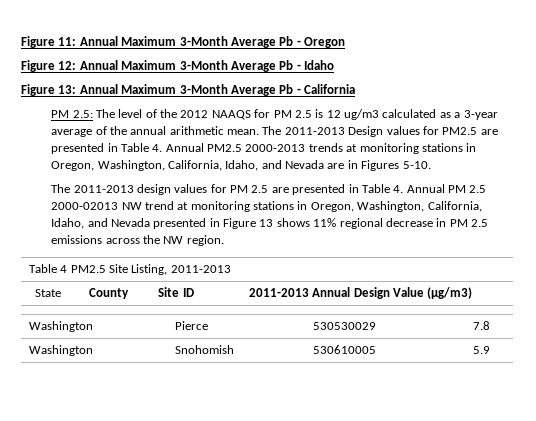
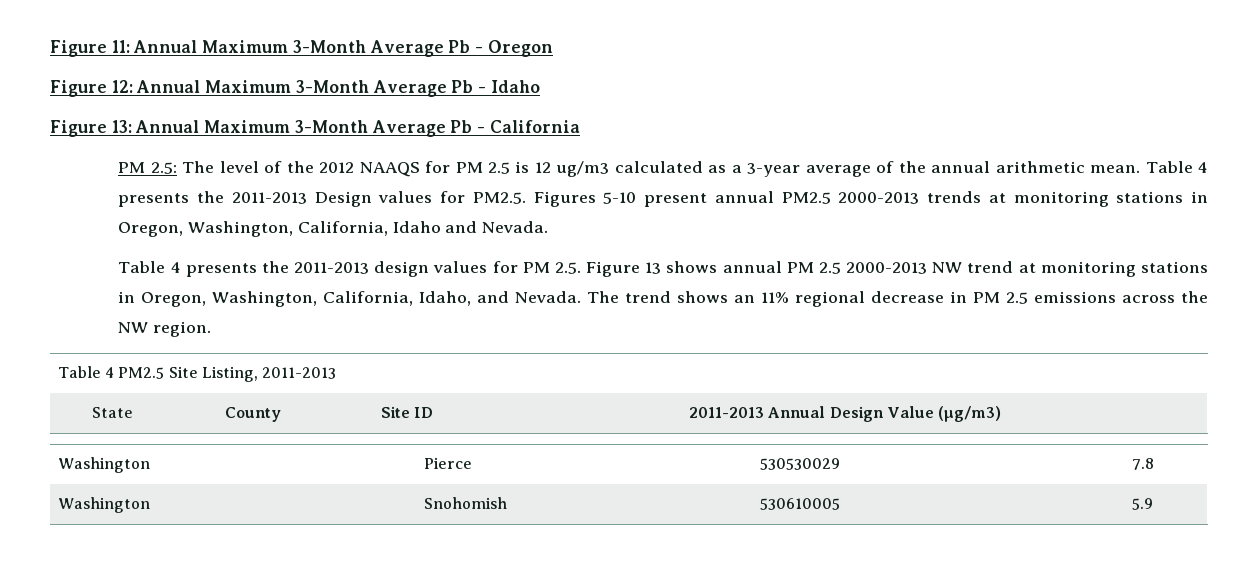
[262,126,498,137] [51,143,204,154] The 2011-2013 Design values for PM2.5 are presented in Table 4. Annual -> [1145,161,1208,173] [118,191,774,207] Table 4 presents the 2011-2013 Design values for PM2.5. Figures 5-10 present annual
[225,160,431,171] [51,184,71,193] Idaho, and Nevada are in Figures 5-10. // The -> [392,221,548,233] [118,261,289,277] Idaho and Nevada. // Table 4 presents the
[251,184,487,195] [51,202,119,210] 2.5 are presented in Table 4. Annual PM 2.5 2000-02013 -> [554,261,928,277] 2.5. Figure 13 shows annual PM 2.5 2000-2013
[110,218,310,229] Nevada presented in Figure 13 shows -> [515,291,756,303] Nevada. The trend shows an

